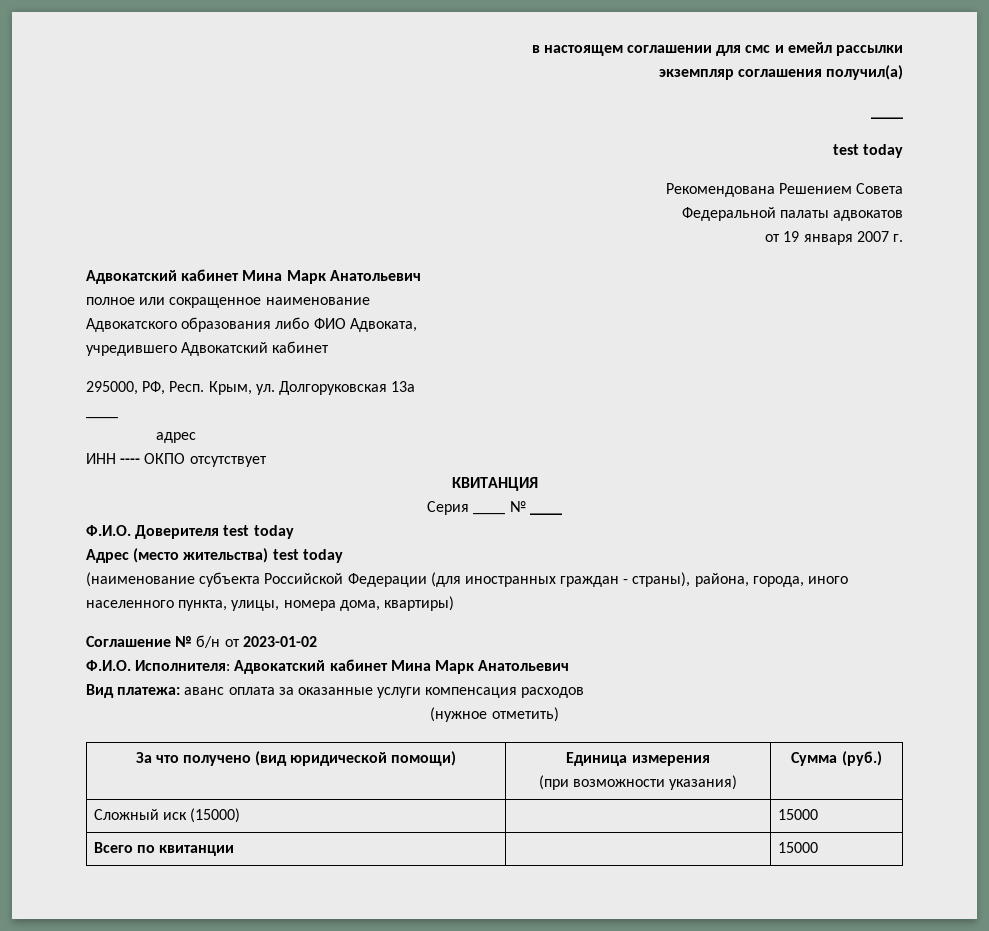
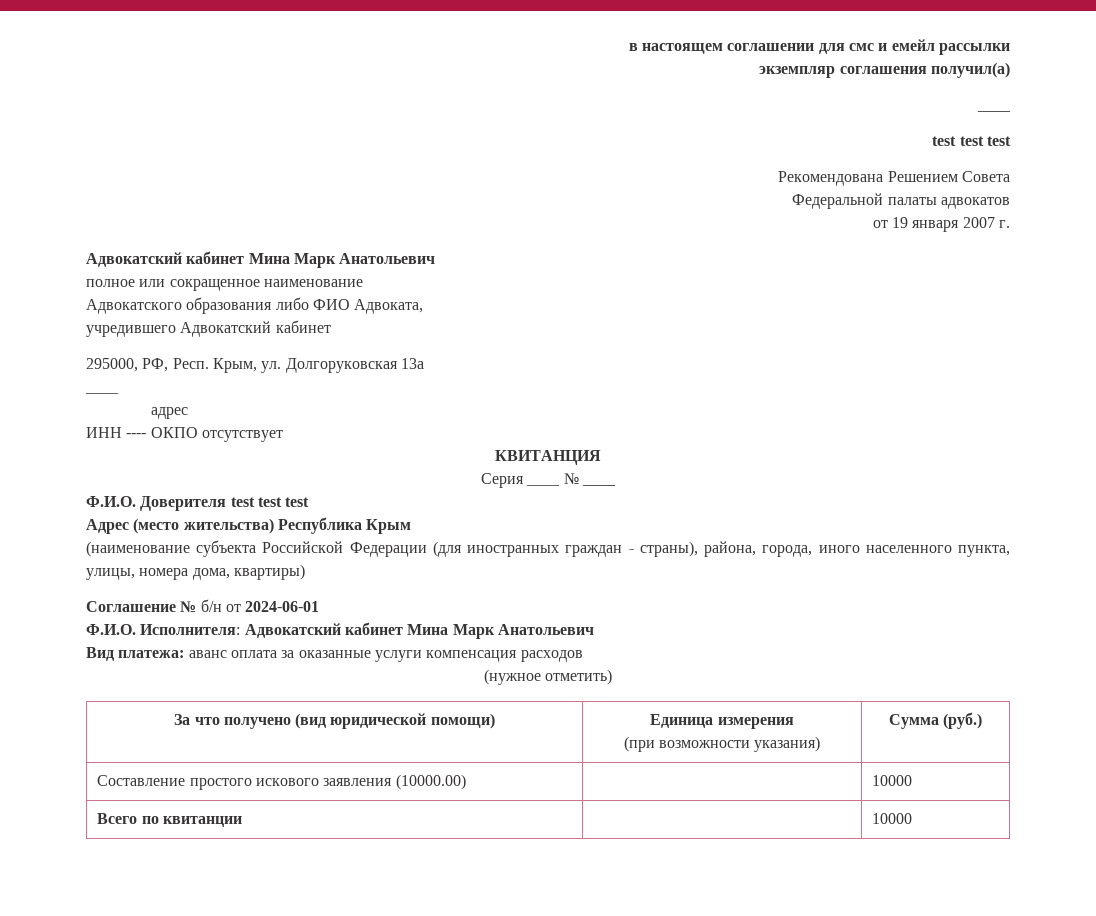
[863,144,903,158] today -> [959,136,1012,146] test test
[253,525,294,539] today -> [257,497,310,507] test test
[272,549,343,563] test today -> [277,517,412,534] Республика Крым
[242,636,317,647] 2023-01-02 -> [245,601,320,612] 2024-06-01
[93,808,241,823] [777,809,818,820] Сложный иск (15000) | | 15000 -> [97,774,466,790] [872,775,913,786] Составление простого искового заявления (10000.00) | | 10000
[777,842,818,853] 15000 -> [872,813,913,824] 10000

